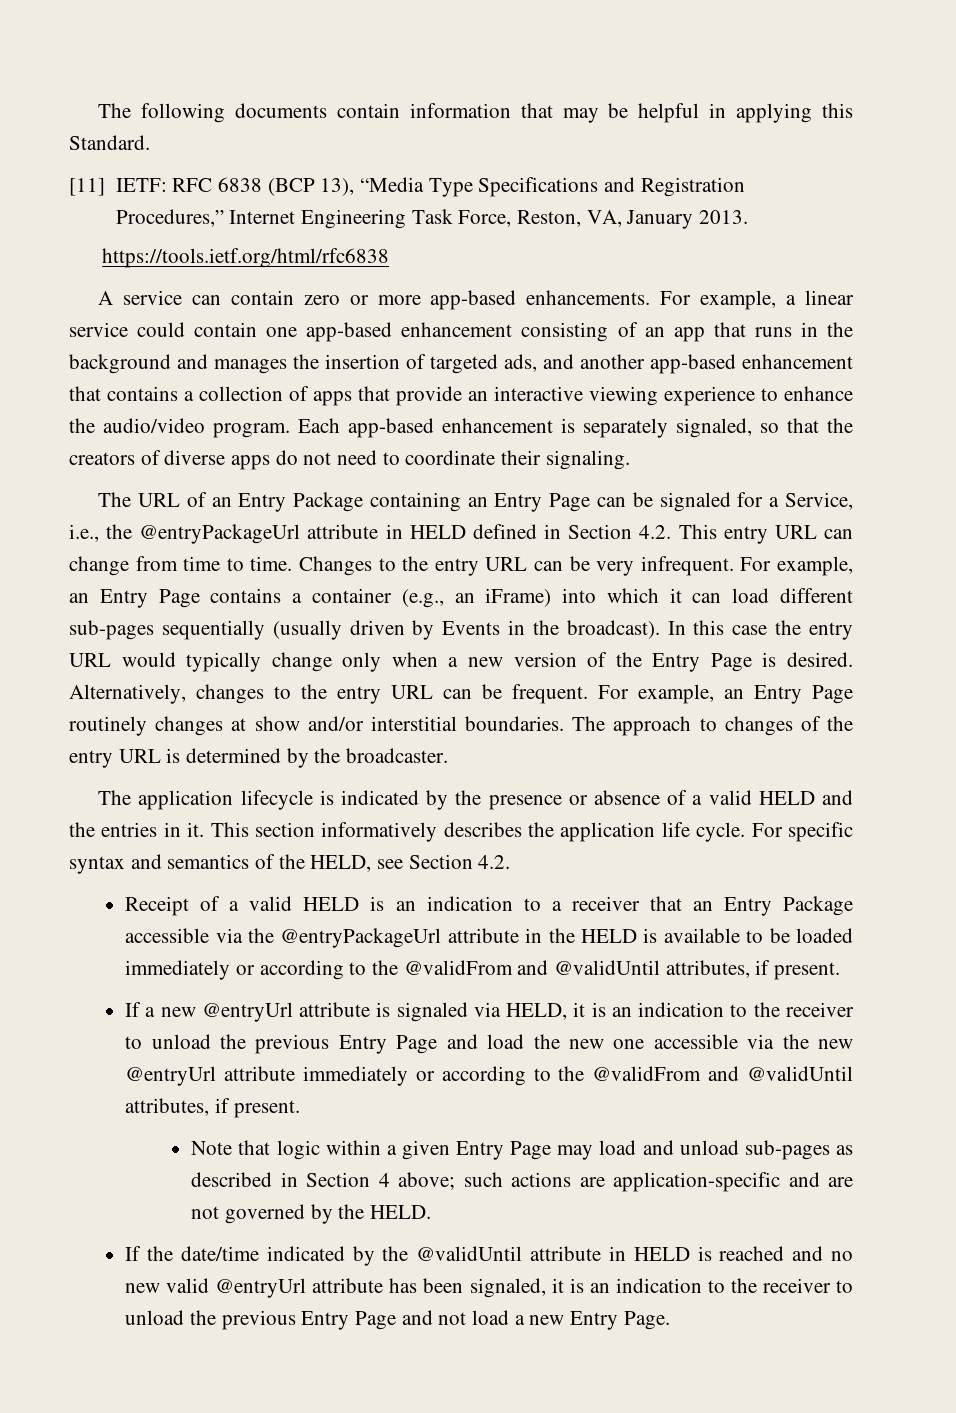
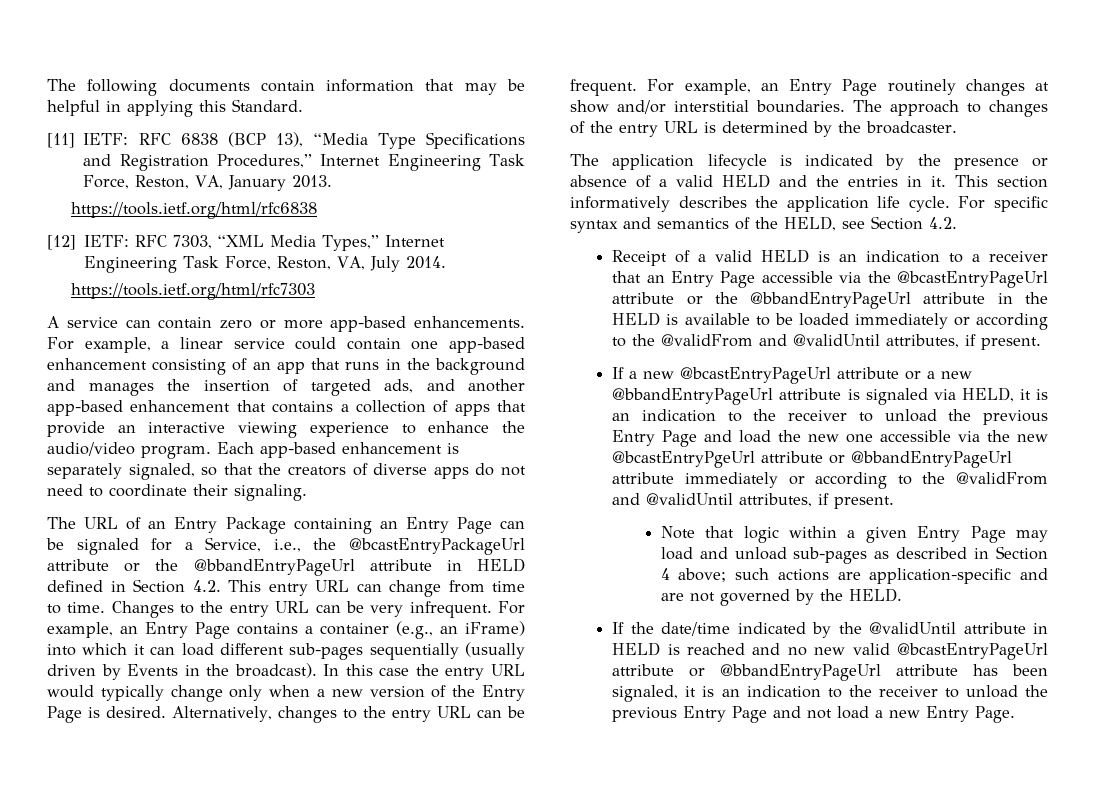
(390, 258) none -> [47,235,446,251] [84,256,447,273] [71,283,316,300] // [12] IETF: RFC 7303, “XML Media Types,” Internet Engineering Task Force, Reston, VA, July 2014. // https://tools.ietf.org/html/rfc7303
[139,524,301,544] @entryPackageUrl -> [349,538,525,555] [47,559,355,576] @bcastEntryPackageUrl attribute or the @bbandEntryPageUrl
[783,896,853,916] [125,928,442,948] Package accessible via the @entryPackageUrl -> [720,271,1048,288] [612,292,912,309] Page accessible via the @bcastEntryPageUrl attribute or the @bbandEntryPageUrl
[201,1002,293,1022] @entryUrl -> [680,367,973,384] [612,388,774,405] @bcastEntryPageUrl attribute or a new @bbandEntryPageUrl
[125,1066,217,1086] @entryUrl -> [612,451,1013,468] @bcastEntryPgeUrl attribute or @bbandEntryPageUrl
[215,1278,307,1298] @entryUrl -> [897,643,1048,660] [612,664,882,681] @bcastEntryPageUrl attribute or @bbandEntryPageUrl

